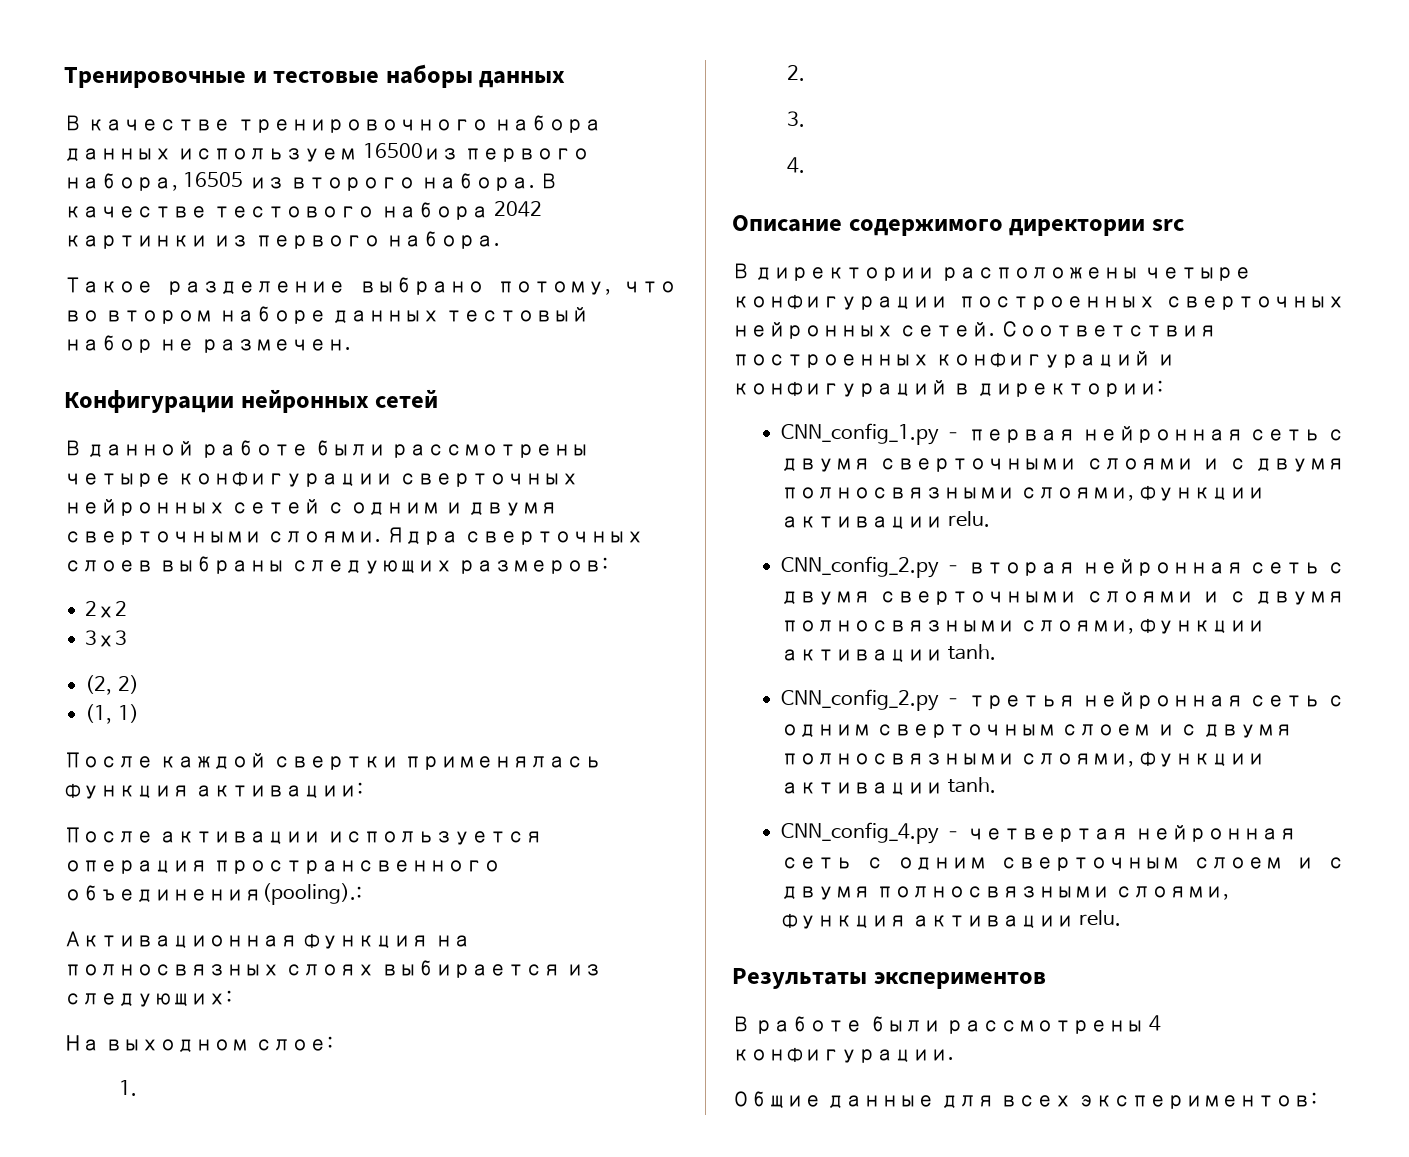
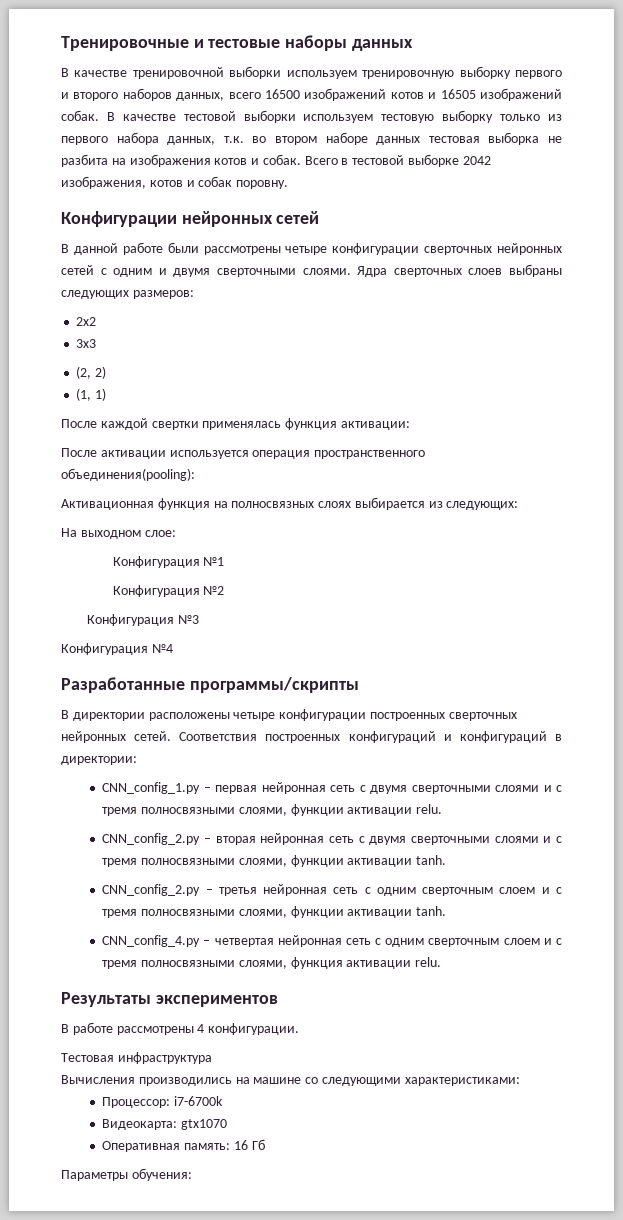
[236,115,602,133] [64,143,590,162] [64,172,559,191] [64,201,542,220] [64,231,500,249] [64,277,677,295] [64,306,590,324] [64,335,351,353] тренировочного набора данных используем 16500из первого набора, 16505 из второго набора. В качестве тестового набора 2042 картинки из первого набора. // Такое разделение выбрано потому, что во втором наборе данных тестовый набор не размечен. -> [132,66,562,79] [61,88,562,101] [61,110,563,123] [61,132,562,145] [61,154,491,167] [61,176,289,189] тренировочной выборки используем тренировочную выборку первого и второго наборов данных, всего 16500 изображений котов и 16505 изображений собак. В качестве тестовой выборки используем тестовую выборку только из первого набора данных, т.к. во втором наборе данных тестовая выборка не разбита на изображения котов и собак. Всего в тестовой выборке 2042 изображения, котов и собак поровну.
[213,860,502,874] [64,883,362,905] пространсвенного объединения(pooling).: -> [314,450,426,459] [61,468,195,481] пространственного объединения(pooling):
[118,1080,137,1096] [786,65,805,81] [786,111,805,127] [786,157,805,173] [732,215,1184,236] 1. // 2. // 3. // 4. // Описание содержимого директории src -> [112,556,225,568] [112,585,225,597] [86,614,199,626] [61,643,173,655] [61,677,359,693] Конфигурация №1 // Конфигурация №2 // Конфигурация №3 // Конфигурация №4 // Разработанные программы/скрипты
[1255,458,1345,472] двумя -> [102,807,138,816] тремя
[1255,591,1345,605] двумя -> [102,858,138,867] тремя
[1203,724,1294,738] двумя -> [102,909,138,918] тремя
[780,886,871,900] двумя -> [102,960,138,969] тремя
[868,1016,941,1032] были -> (113, 1028) none
[732,1091,1318,1109] Общие данные для всех экспериментов: -> [61,1052,212,1064] [61,1075,520,1086] [102,1096,224,1108] [102,1119,228,1130] [102,1139,265,1152] [61,1168,192,1181] Тестовая инфраструктура // Вычисления производились на машине со следующими характеристиками: // Процессор: i7-6700k // Видеокарта: gtx1070 // Оперативная память: 16 Гб // Параметры обучения:

